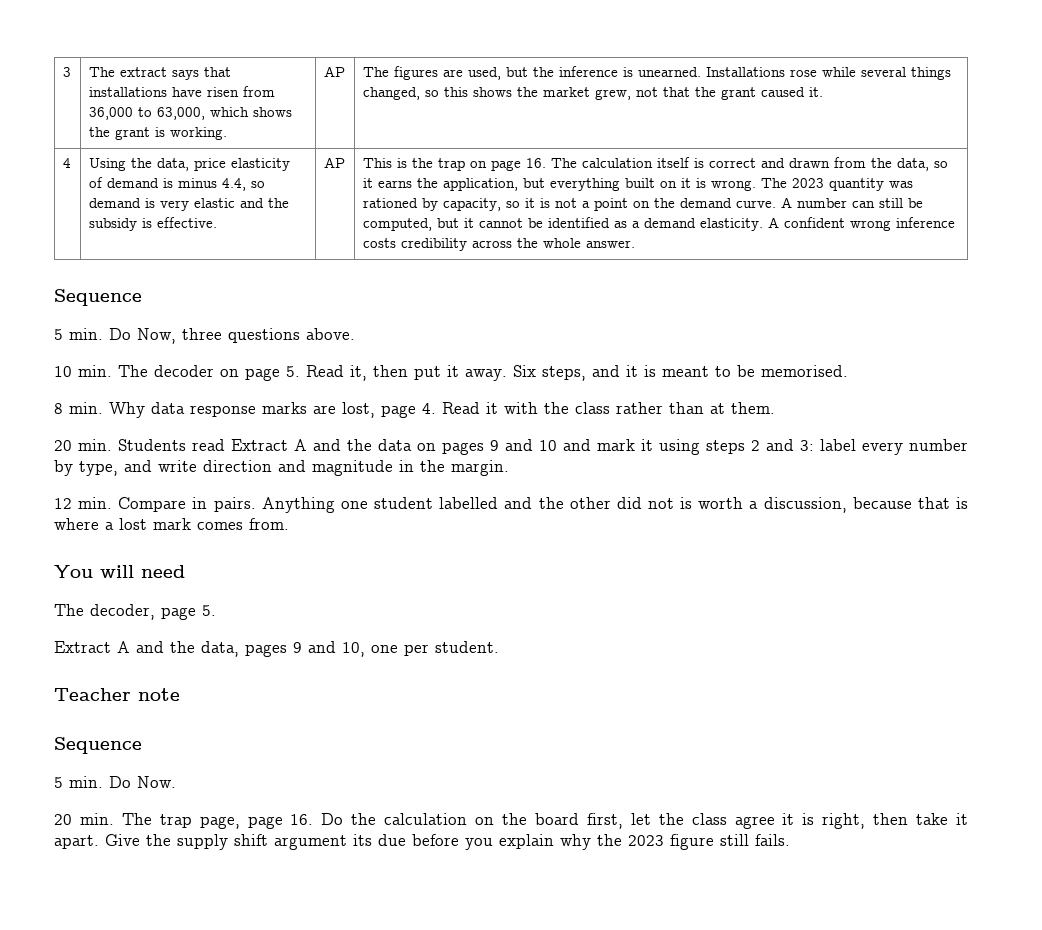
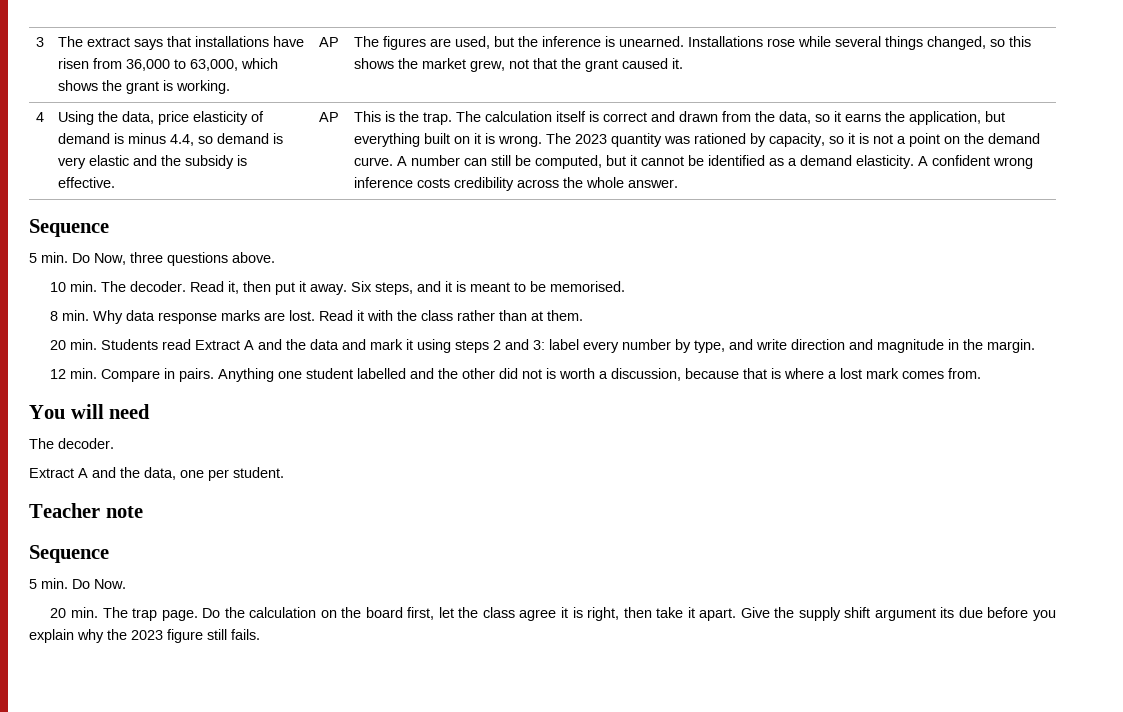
[437,158,546,171] trap on page 16. -> [422,112,452,125] trap.
[154,365,300,381] decoder on page 5. -> [130,281,187,292] decoder.
[342,402,436,418] lost, page 4. -> [289,310,316,321] lost.
[417,439,557,455] on pages 9 and 10 -> (340, 344) none
[90,604,216,620] decoder, page 5. -> [58,438,114,449] decoder.
[245,641,365,657] pages 9 and 10, -> (176, 473) none
[199,814,314,829] page, page 16. -> [161,610,198,621] page.

